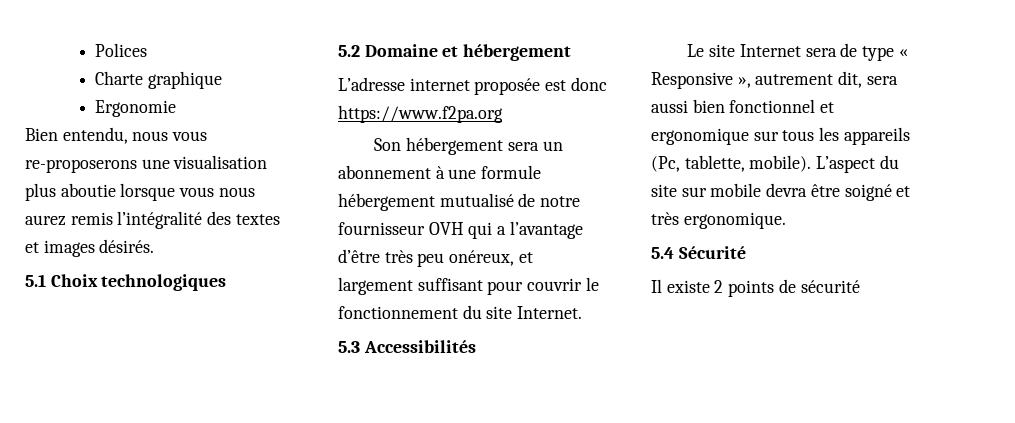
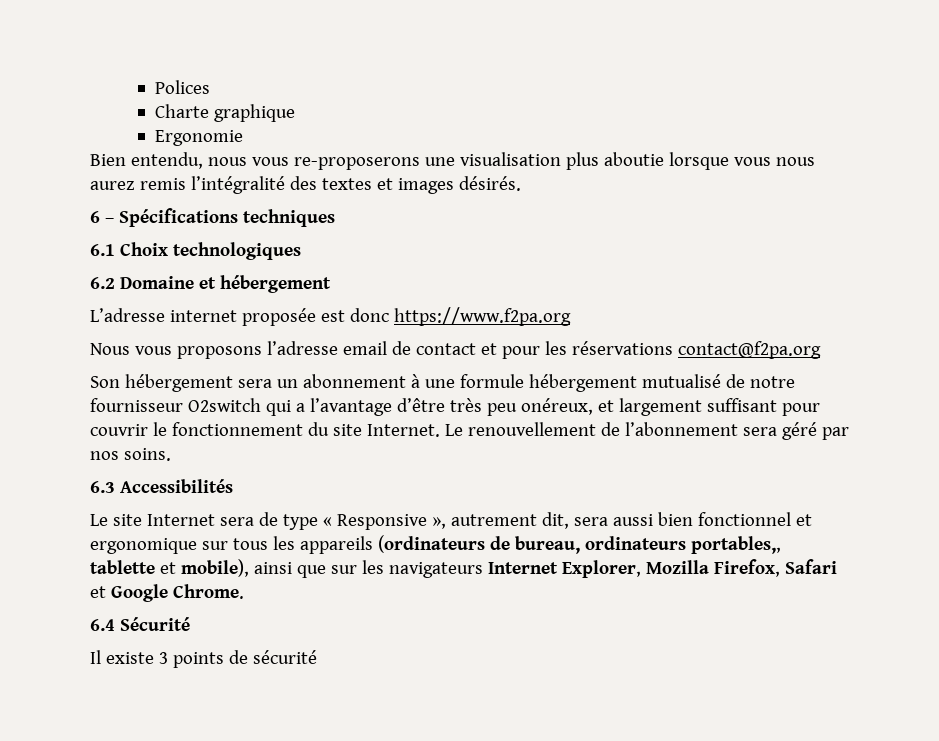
[25,274,46,287] 5.1 -> [90,208,335,227] [90,244,115,256] 6 – Spécifications techniques // 6.1
[338,45,360,57] 5.2 -> [90,277,115,289] 6.2
(503, 114) none -> [90,341,821,359] // Nous vous proposons l’adresse email de contact et pour les réservations contact@f2pa.org
[428,222,464,235] OVH -> [187,398,261,412] O2switch
[338,341,360,353] // 5.3 -> [444,422,849,440] [90,448,171,461] [90,481,115,493] Le renouvellement de l’abonnement sera géré par nos soins. // 6.3
[651,155,899,173] [651,183,911,201] [651,212,786,229] [651,247,674,259] (Pc, tablette, mobile). L’aspect du site sur mobile devra être soigné et très ergonomique. // 5.4 -> [377,535,781,554] [90,559,837,578] [90,584,244,602] [90,619,115,631] (ordinateurs de bureau, ordinateurs portables,, tablette et mobile), ainsi que sur les navigateurs Internet Explorer, Mozilla Firefox, Safari et Google Chrome. // 6.4
[714,280,724,293] 2 -> [158,652,168,664] 3

